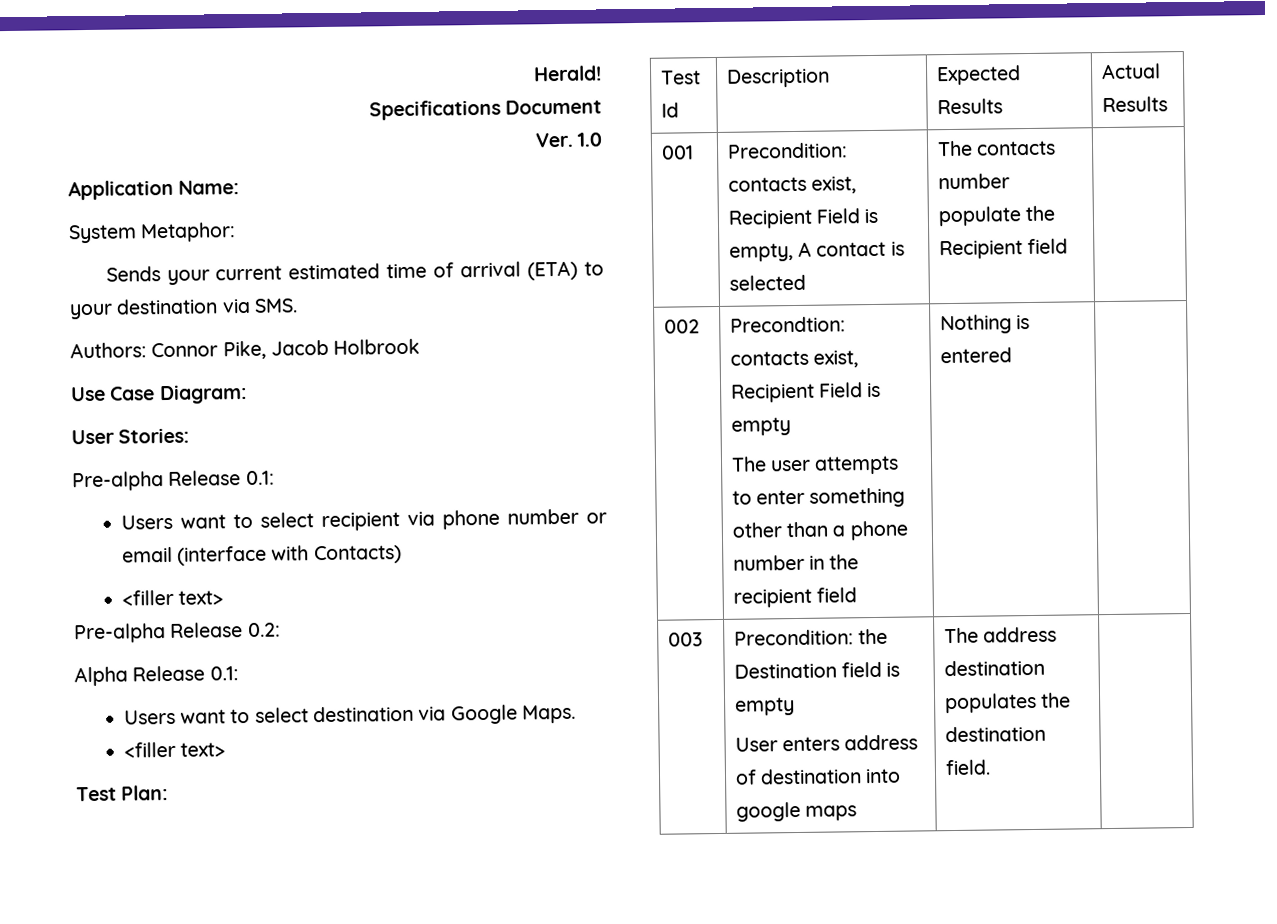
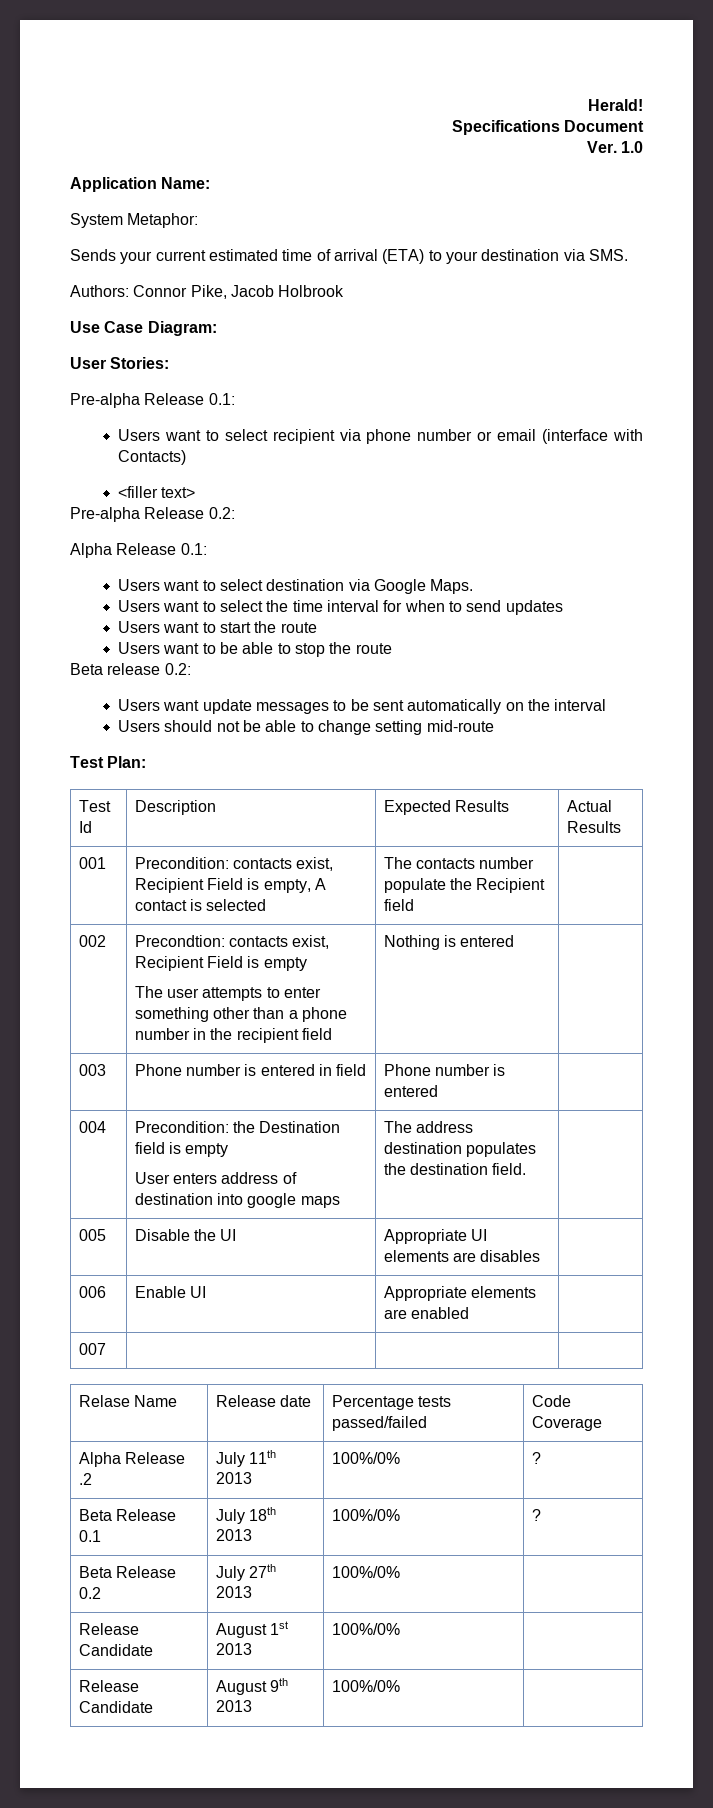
[123,741,226,758] <filler text> -> [118,600,563,615] [118,621,317,633] [118,642,392,657] [70,663,191,675] [118,699,607,714] [118,720,494,735] Users want to select the time interval for when to send updates // Users want to start the route // Users want to be able to stop the route // Beta release 0.2: // Users want update messages to be sent automatically on the interval // Users should not be able to change setting mid-route
(703, 639) none -> [134,1064,367,1076] [383,1064,506,1076] [383,1085,438,1097] [78,1121,106,1133] | Phone number is entered in field | Phone number is entered | // 004
(991, 767) none -> [78,1229,106,1241] [134,1229,237,1241] [383,1229,487,1244] [383,1250,541,1262] [78,1286,106,1298] [134,1286,206,1298] [383,1286,536,1301] [383,1307,469,1319] [78,1343,106,1355] [78,1395,177,1407] [215,1395,311,1407] [331,1395,451,1410] [331,1416,427,1431] [531,1395,571,1407] [531,1416,602,1431] [78,1452,185,1467] [78,1473,92,1485] [215,1450,276,1467] [215,1472,252,1484] [331,1452,400,1464] [531,1452,541,1464] [78,1509,176,1521] [78,1530,101,1542] [215,1507,276,1524] [215,1529,252,1541] [331,1509,400,1521] [531,1509,541,1521] [78,1566,176,1578] [78,1587,101,1599] [215,1564,276,1581] [215,1586,252,1598] [331,1566,400,1578] [78,1623,139,1635] [78,1644,153,1656] [215,1621,288,1638] [215,1643,252,1655] [331,1623,400,1635] [78,1680,139,1692] [78,1701,153,1713] [215,1678,288,1695] [215,1700,252,1712] [331,1680,400,1692] // 005 | Disable the UI | Appropriate UI elements are disables | // 006 | Enable UI | Appropriate elements are enabled | // 007 | | | // Relase Name | Release date | Percentage tests passed/failed | Code Coverage // Alpha Release .2 | July 11th 2013 | 100%/0% | ? // Beta Release 0.1 | July 18th 2013 | 100%/0% | ? // Beta Release 0.2 | July 27th 2013 | 100%/0% | // Release Candidate | August 1st 2013 | 100%/0% | // Release Candidate | August 9th 2013 | 100%/0% |

